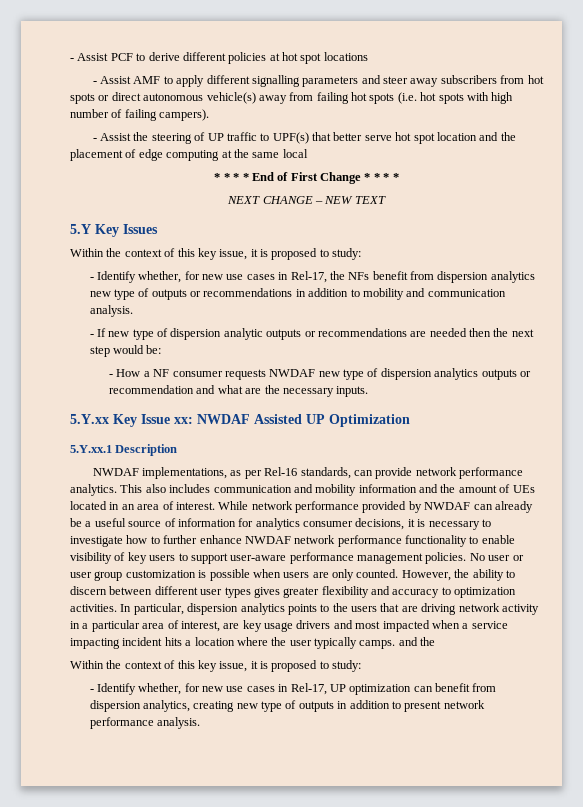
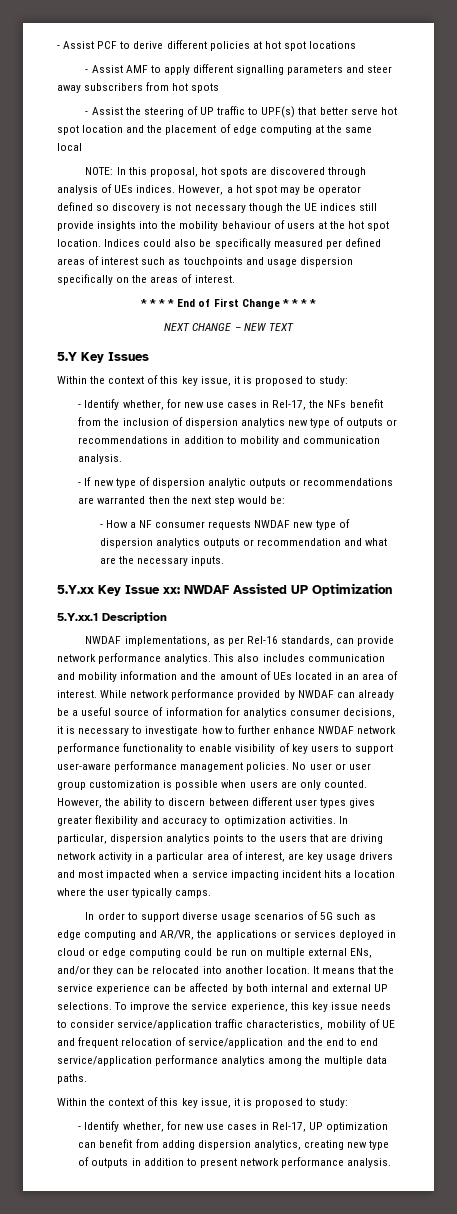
[98,92,514,104] [70,109,210,121] or direct autonomous vehicle(s) away from failing hot spots (i.e. hot spots with high number of failing campers). -> (220, 88) none
(308, 153) none -> [85,167,367,177] [57,184,362,195] [57,202,378,213] [57,220,390,231] [57,238,381,249] [57,256,353,267] [57,274,235,285] // NOTE: In this proposal, hot spots are discovered through analysis of UEs indices. However, a hot spot may be operator defined so discovery is not necessary though the UE indices still provide insights into the mobility behaviour of users at the hot spot location. Indices could also be specifically measured per defined areas of interest such as touchpoints and usage dispersion specifically on the areas of interest.
(435, 275) none -> [104,417,183,426] the inclusion of
[429,328,467,337] needed -> [97,496,146,504] warranted
[398,637,436,646] and the -> [85,911,376,922] [57,930,396,940] [57,948,373,958] [57,966,395,976] [57,983,389,994] [57,1002,391,1012] [57,1019,395,1030] [57,1037,378,1048] [57,1055,387,1066] [57,1074,87,1084] // In order to support diverse usage scenarios of 5G such as edge computing and AR/VR, the applications or services deployed in cloud or edge computing could be run on multiple external ENs, and/or they can be relocated into another location. It means that the service experience can be affected by both internal and external UP selections. To improve the service experience, this key issue needs to consider service/application traffic characteristics, mobility of UE and frequent relocation of service/application and the end to end service/application performance analytics among the multiple data paths.
(497, 687) none -> [161,1140,195,1150] adding

